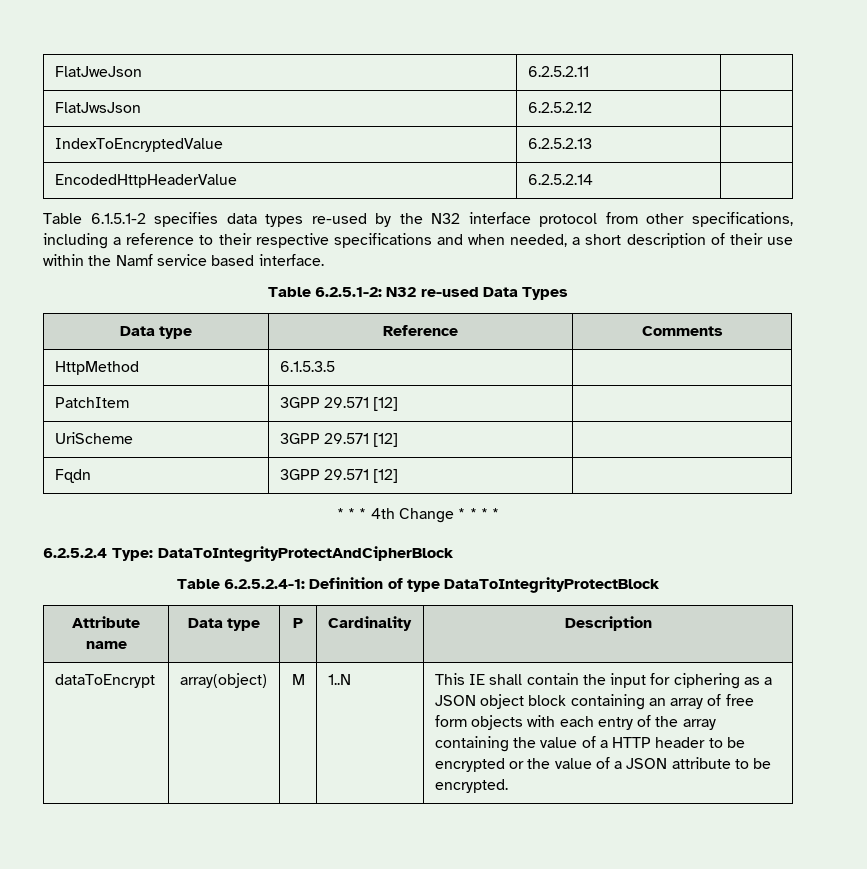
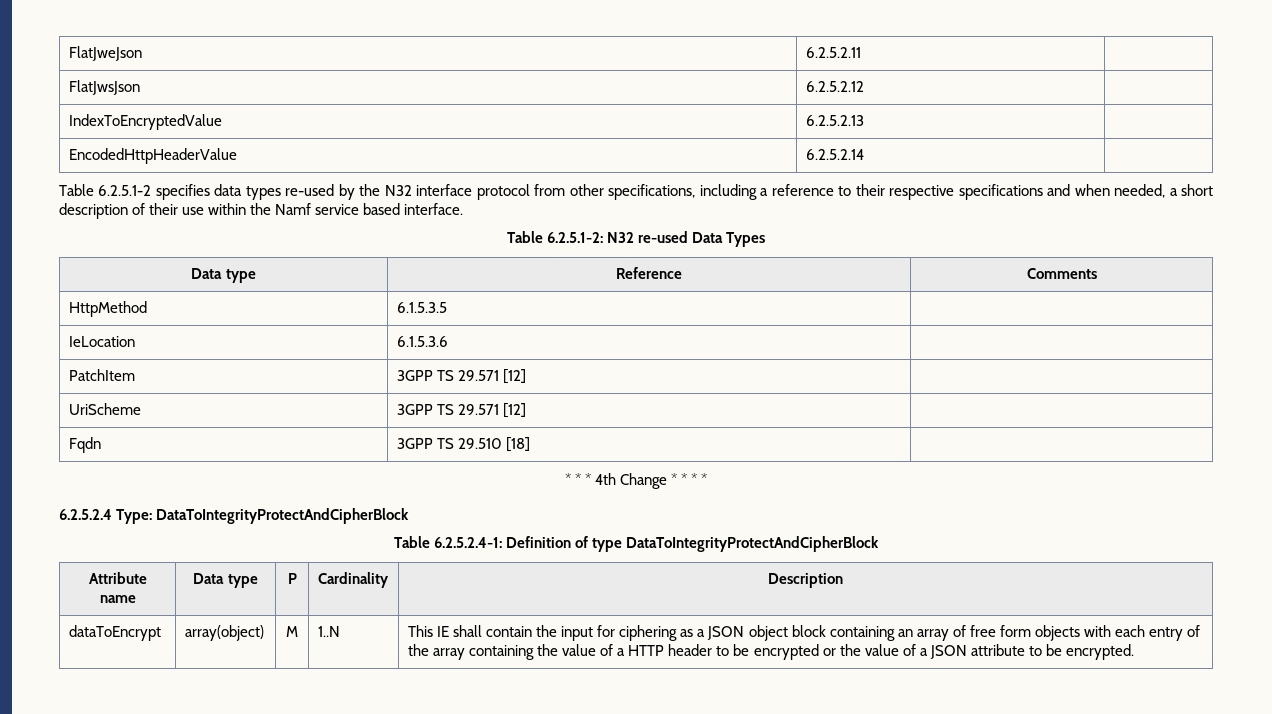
[90,213,146,224] 6.1.5.1-2 -> [98,185,152,196] 6.2.5.1-2
(335, 366) none -> [68,336,135,347] [396,336,448,347] // IeLocation | 6.1.5.3.6 |
(320, 402) none -> [437,370,455,381] TS
(320, 438) none -> [437,404,455,415] TS
[323,469,399,483] 29.571 [12] -> [437,437,531,452] TS 29.510 [18]
[444,577,661,593] DataToIntegrityProtectBlock -> [626,536,880,552] DataToIntegrityProtectAndCipherBlock

